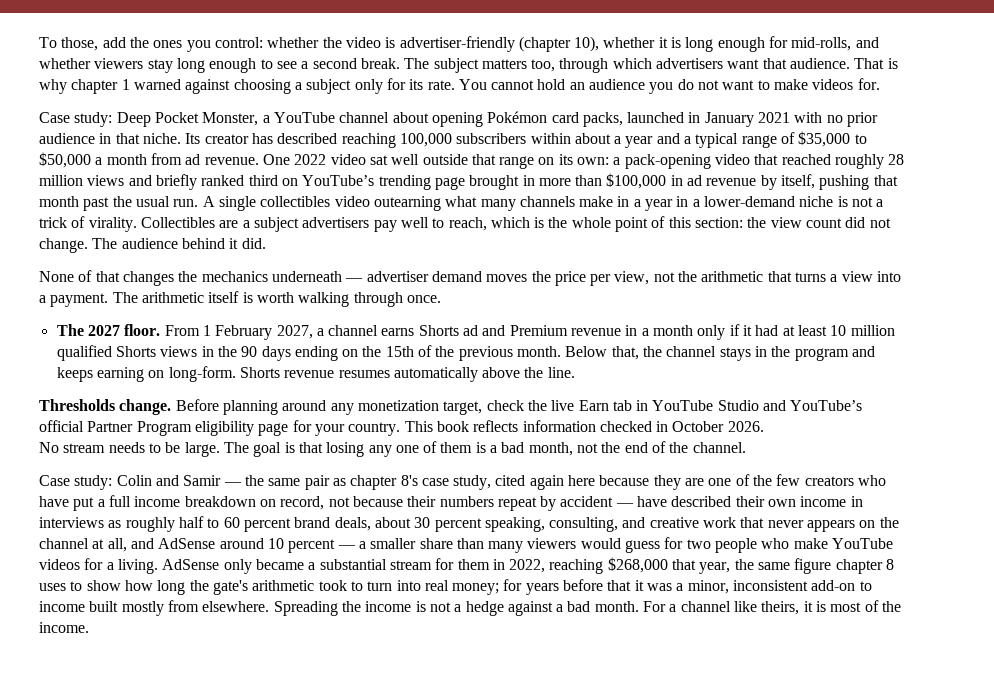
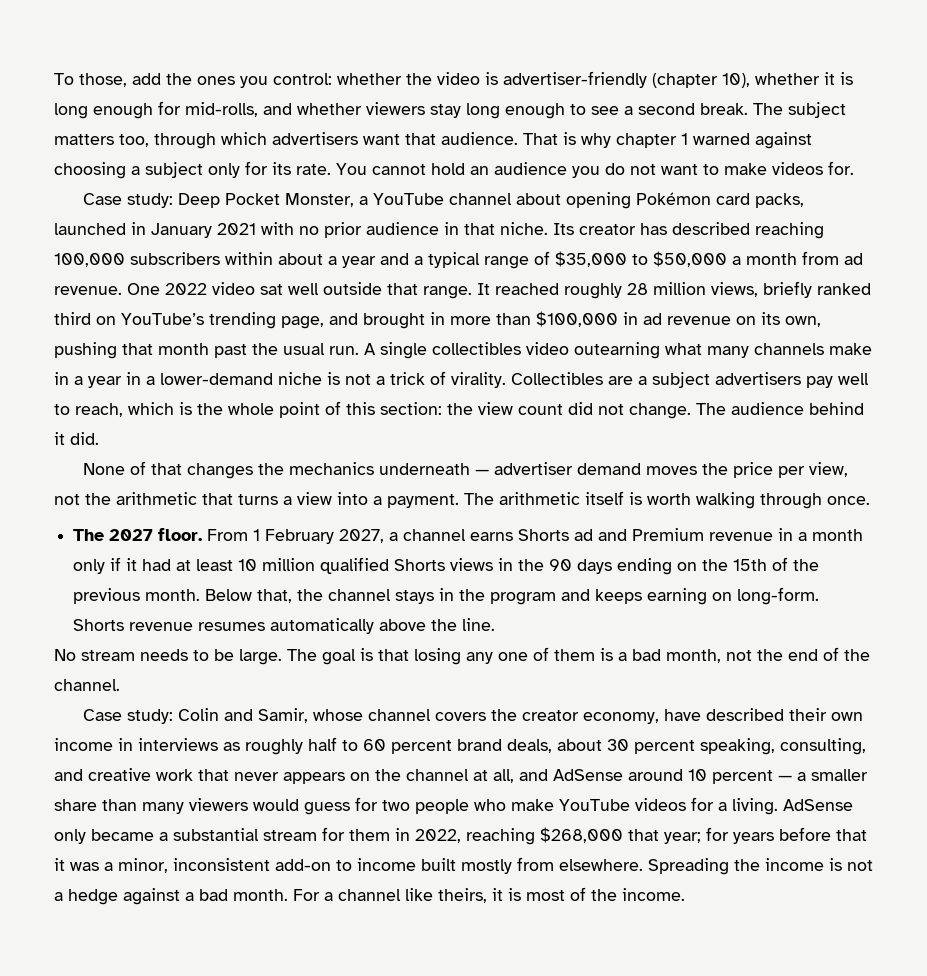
[499,154,779,169] range on its own: a pack-opening video that -> [423,283,490,299] range. It
[87,175,152,186] views and -> [711,282,758,297] views,
[434,177,465,190] page -> [281,313,358,329] page, and
[760,174,816,190] by itself, -> [736,312,821,327] on its own,
[39,399,863,415] [39,420,764,436] // Thresholds change. Before planning around any monetization target, check the live Earn tab in YouTube Studio and YouTube’s official Partner Program eligibility page for your country. This book reflects information checked in October 2026. -> (496, 624) none
[183,474,887,490] [39,495,634,511] Samir — the same pair as chapter 8's case study, cited again here because they are one of the few creators who have put a full income breakdown on record, not because their numbers repeat by accident — -> [257,708,659,724] Samir, whose channel covers the creator economy,
[699,558,895,574] [39,580,500,595] year, the same figure chapter 8 uses to show how long the gate's arithmetic took to turn into real money; -> [664,832,701,844] year;

